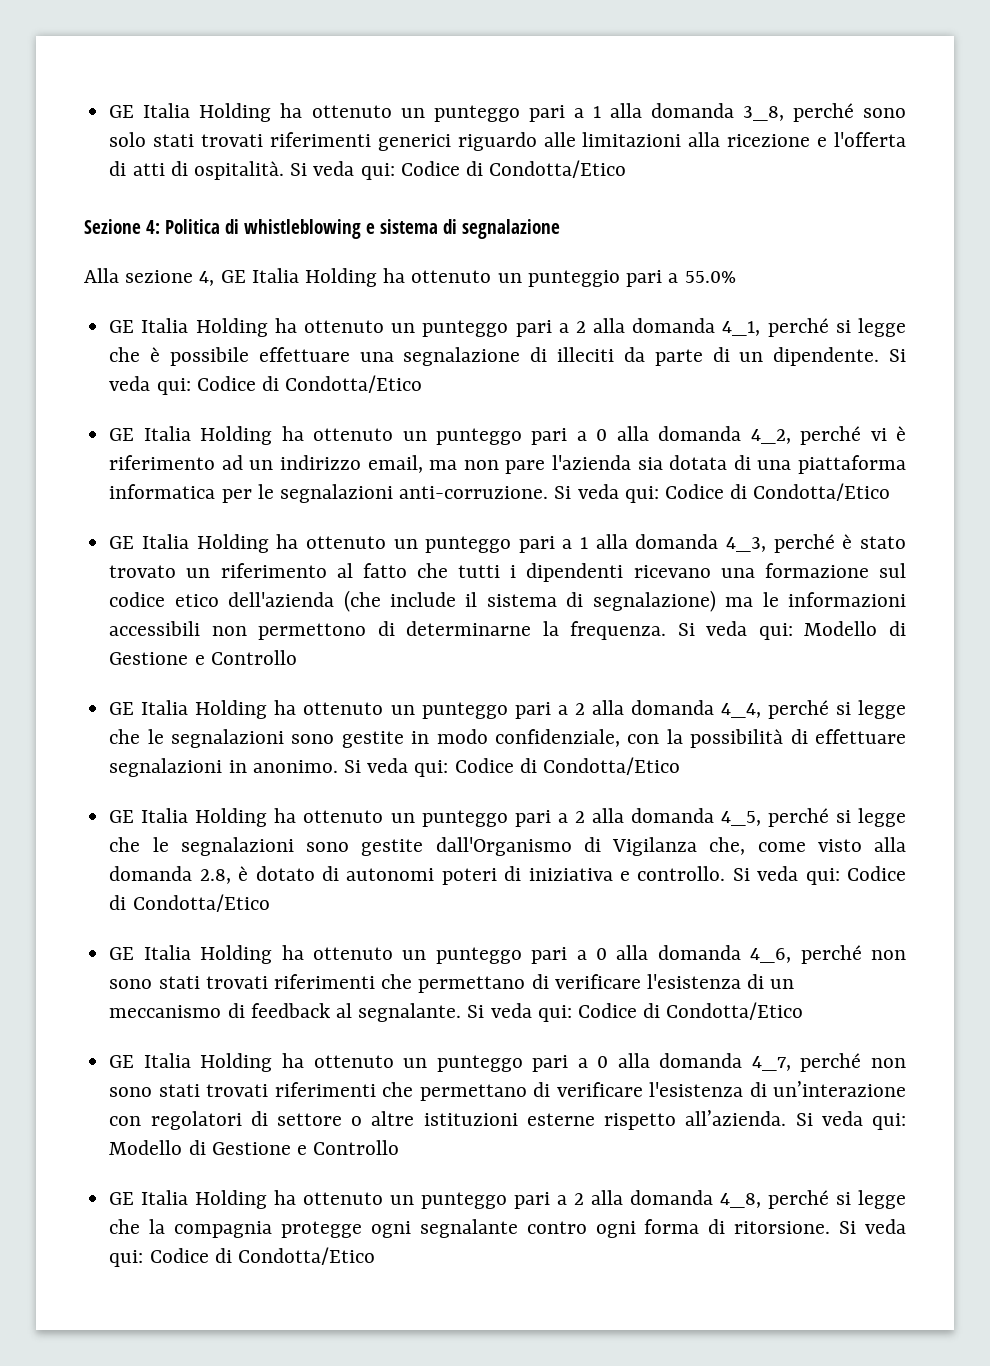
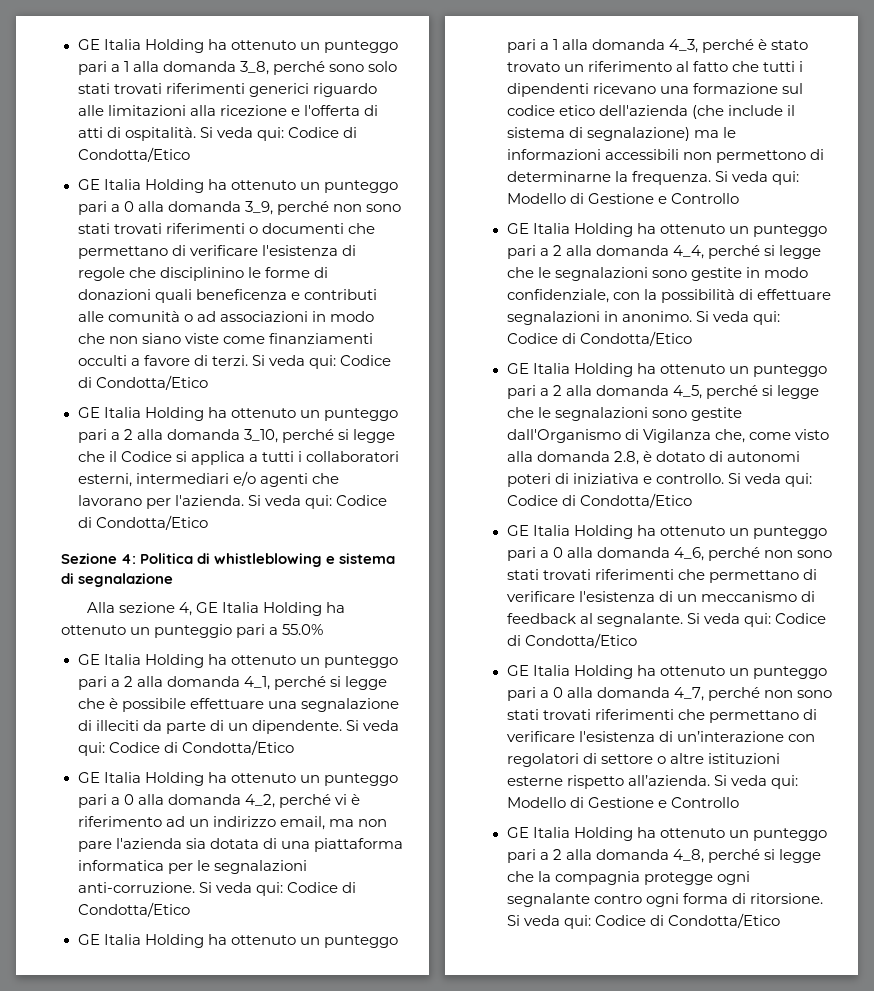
(627, 169) none -> [77,179,398,193] [77,201,401,215] [77,223,375,234] [77,245,356,259] [77,267,328,281] [77,289,377,303] [77,311,374,322] [77,333,373,344] [77,355,391,369] [77,375,208,390] [77,407,398,421] [77,429,395,443] [77,451,399,465] [77,471,339,487] [77,495,387,509] [77,515,208,530] // GE Italia Holding ha ottenuto un punteggo pari a 0 alla domanda 3_9, perché non sono stati trovati riferimenti o documenti che permettano di verificare l'esistenza di regole che disciplinino le forme di donazioni quali beneficenza e contributi alle comunità o ad associazioni in modo che non siano viste come finanziamenti occulti a favore di terzi. Si veda qui: Codice di Condotta/Etico // GE Italia Holding ha ottenuto un punteggo pari a 2 alla domanda 3_10, perché si legge che il Codice si applica a tutti i collaboratori esterni, intermediari e/o agenti che lavorano per l'azienda. Si veda qui: Codice di Condotta/Etico

